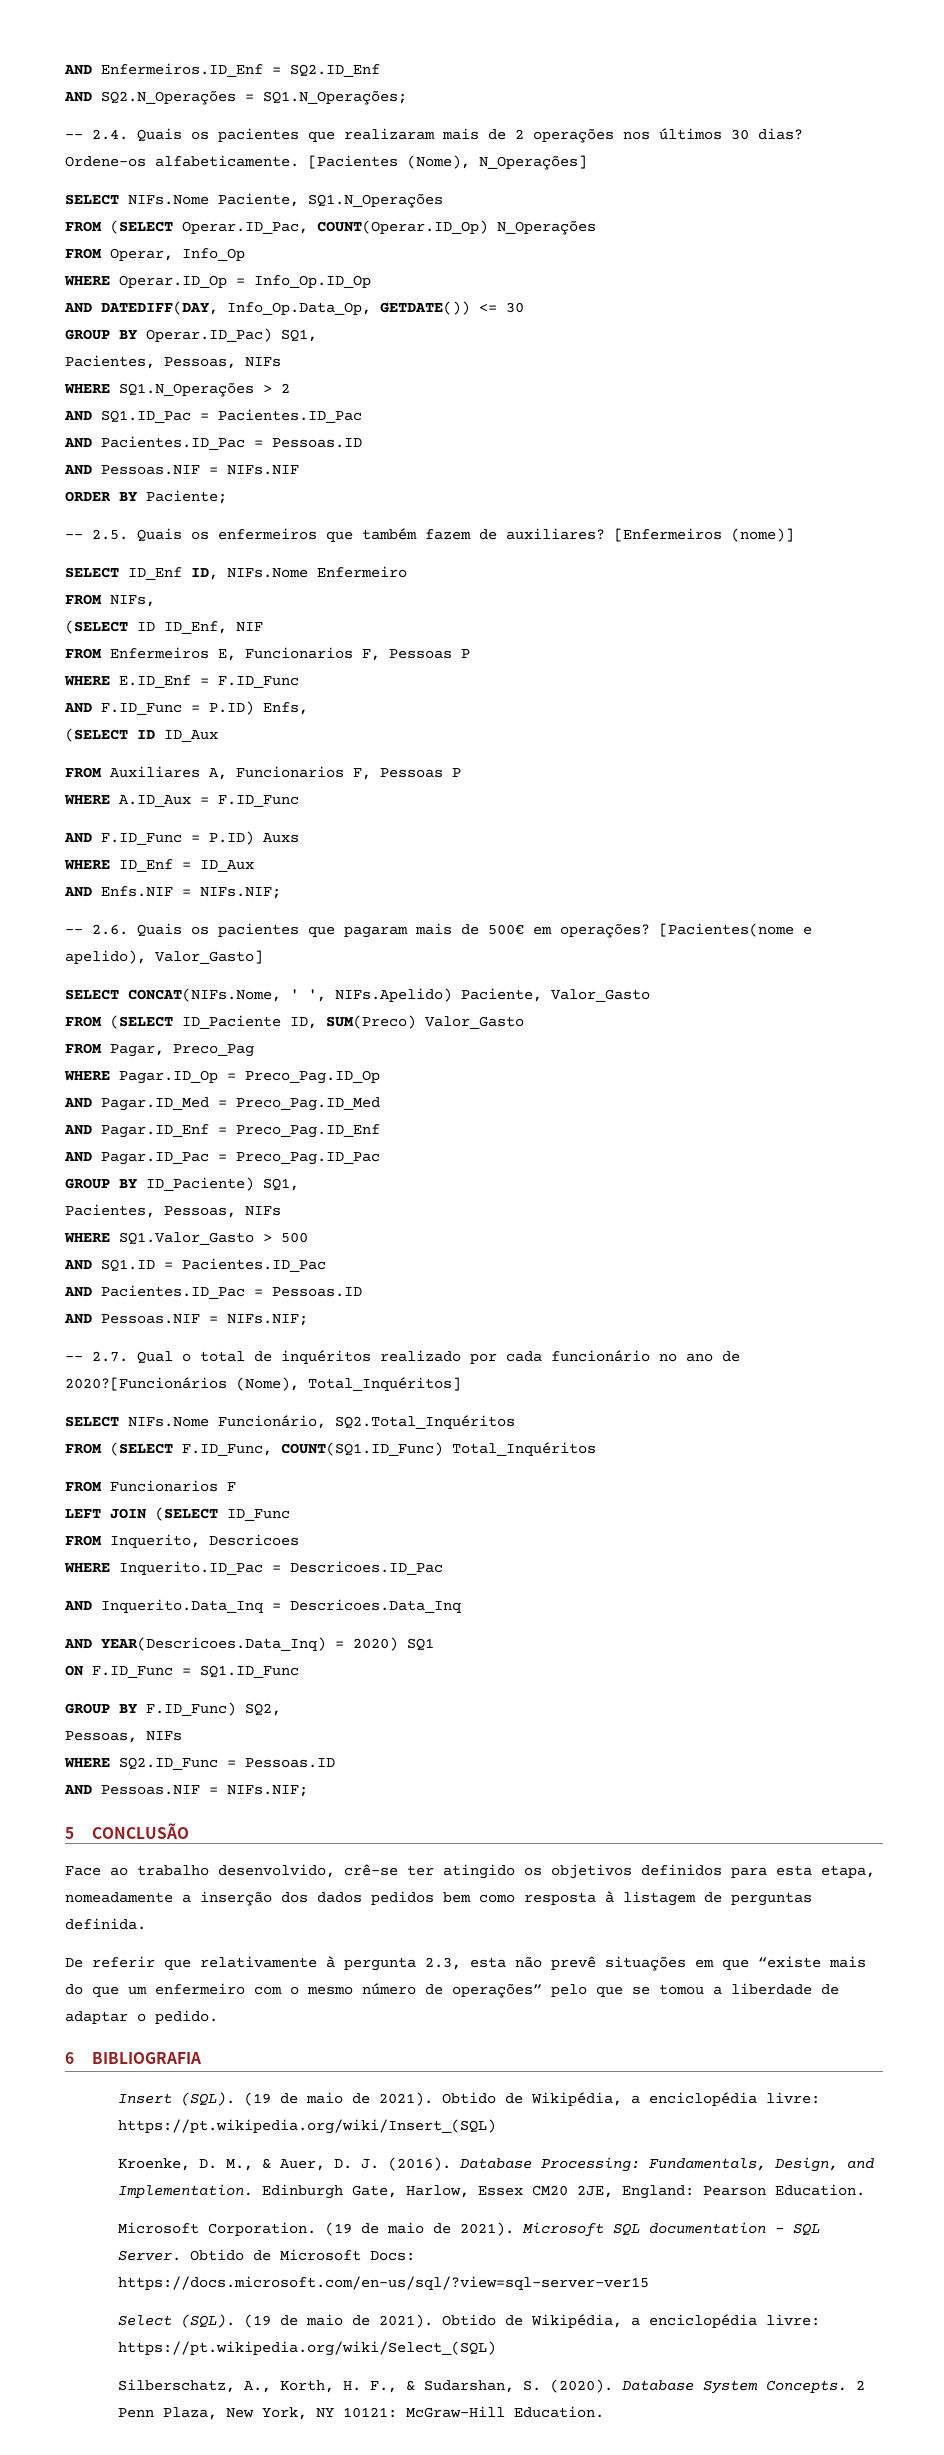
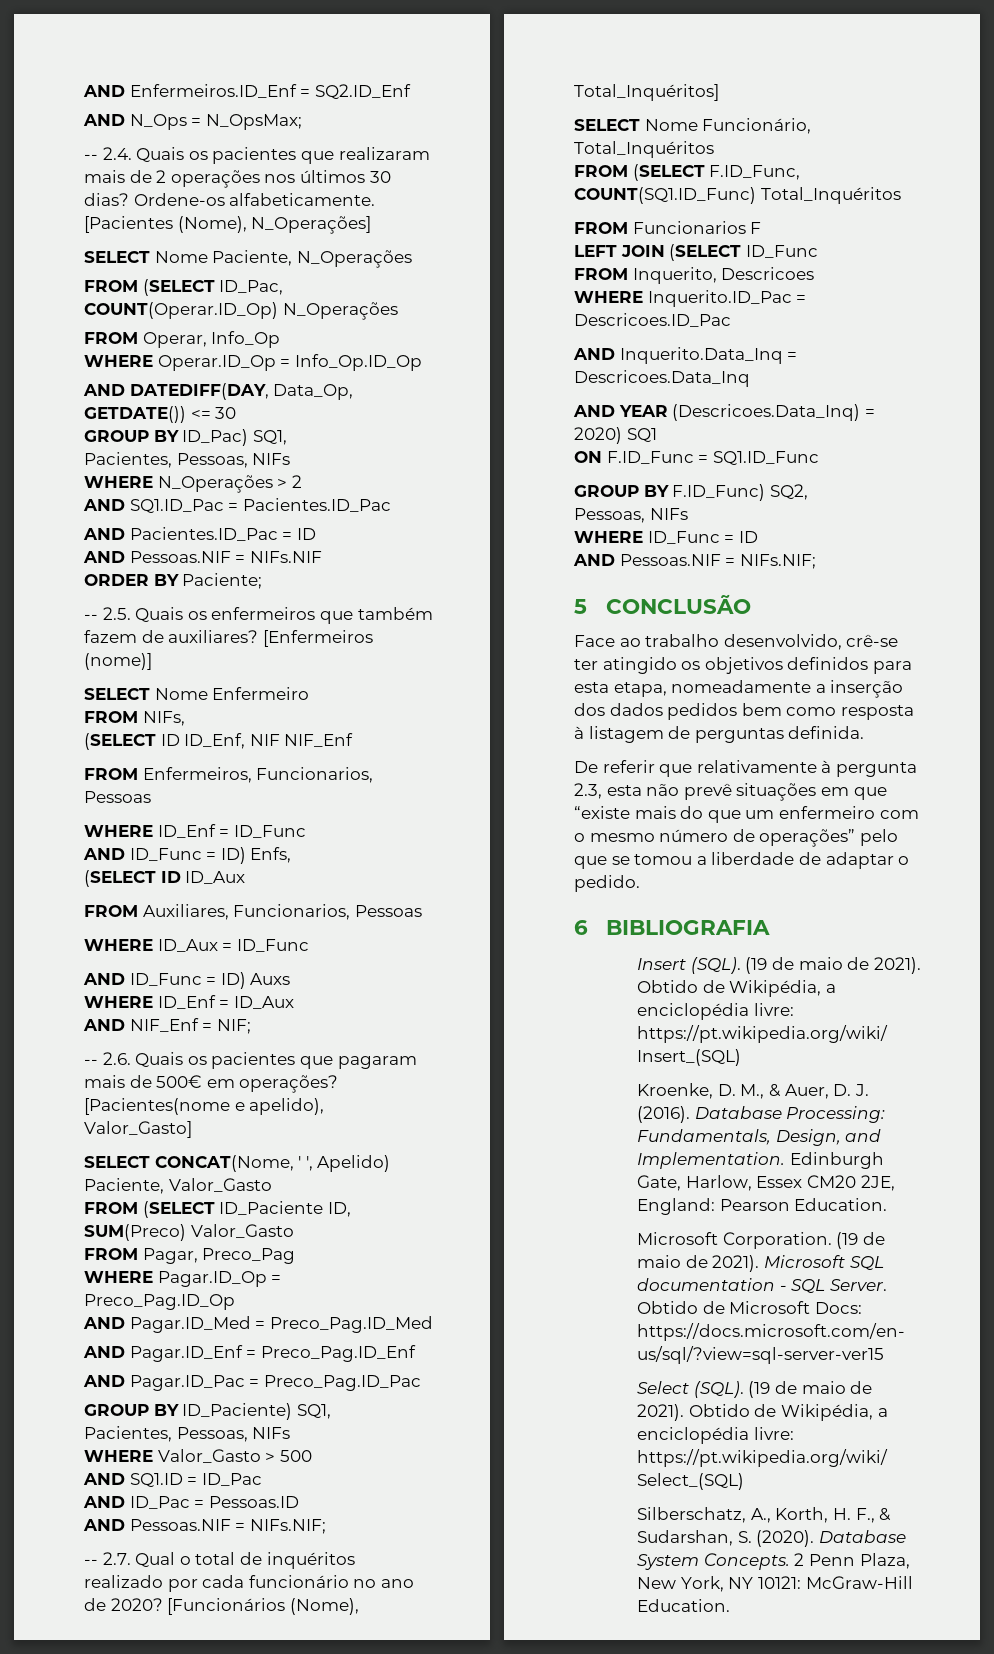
[101,90,407,105] SQ2.N_Operações = SQ1.N_Operações; -> [129,114,302,130] N_Ops = N_OpsMax;
[128,193,443,208] [65,220,308,234] NIFs.Nome Paciente, SQ1.N_Operações // FROM (SELECT Operar.ID_Pac, -> [154,250,412,268] [84,279,284,296] Nome Paciente, N_Operações // FROM (SELECT ID_Pac,
[227,302,371,315] Info_Op.Data_Op, -> [273,384,354,400] Data_Op,
[146,328,317,342] [65,355,281,369] [64,382,254,397] Operar.ID_Pac) SQ1, // Pacientes, Pessoas, NIFs // WHERE SQ1.N_Operações -> [182,429,287,446] [84,452,291,468] [84,475,273,493] ID_Pac) SQ1, // Pacientes, Pessoas, NIFs // WHERE N_Operações
[272,438,362,448] Pessoas.ID -> [296,528,316,540] ID
[128,567,308,580] ID_Enf ID, NIFs.Nome -> [154,688,208,700] Nome
[65,647,470,661] [64,675,299,688] [64,701,254,715] // FROM Enfermeiros E, Funcionarios F, Pessoas P // WHERE E.ID_Enf = F.ID_Func // AND F.ID_Func = P.ID) -> [284,733,354,747] [84,767,374,783] [84,791,151,803] [84,824,306,838] [83,847,246,864] NIF_Enf // FROM Enfermeiros, Funcionarios, Pessoas // WHERE ID_Enf = ID_Func // AND ID_Func = ID)
[110,766,461,780] [64,795,299,807] [64,831,254,845] Auxiliares A, Funcionarios F, Pessoas P // WHERE A.ID_Aux = F.ID_Func // AND F.ID_Func = P.ID) -> [142,904,422,920] [84,939,309,952] [83,972,246,989] Auxiliares, Funcionarios, Pessoas // WHERE ID_Aux = ID_Func // AND ID_Func = ID)
[101,886,281,899] Enfs.NIF = NIFs.NIF; -> [129,1018,251,1034] NIF_Enf = NIF;
[128,988,281,1002] CONCAT(NIFs.Nome, -> [154,1155,294,1172] CONCAT(Nome,
[335,988,452,1002] NIFs.Apelido) -> [317,1155,391,1172] Apelido)
[119,1232,254,1245] SQ1.Valor_Gasto -> [157,1449,261,1463] Valor_Gasto
[182,1258,326,1272] [64,1285,245,1299] Pacientes.ID_Pac // AND Pacientes.ID_Pac -> [201,1473,262,1486] [83,1496,190,1509] ID_Pac // AND ID_Pac
[65,1377,227,1391] 2020?[Funcionários -> [110,1598,286,1615] 2020? [Funcionários
[128,1415,515,1429] NIFs.Nome Funcionário, SQ2.Total_Inquéritos -> [644,118,812,134] [574,141,714,158] Nome Funcionário, Total_Inquéritos
[101,1637,326,1651] YEAR(Descricoes.Data_Inq) -> [618,404,861,421] YEAR (Descricoes.Data_Inq)
[119,1757,335,1770] SQ2.ID_Func = Pessoas.ID -> [647,531,758,544] ID_Func = ID

